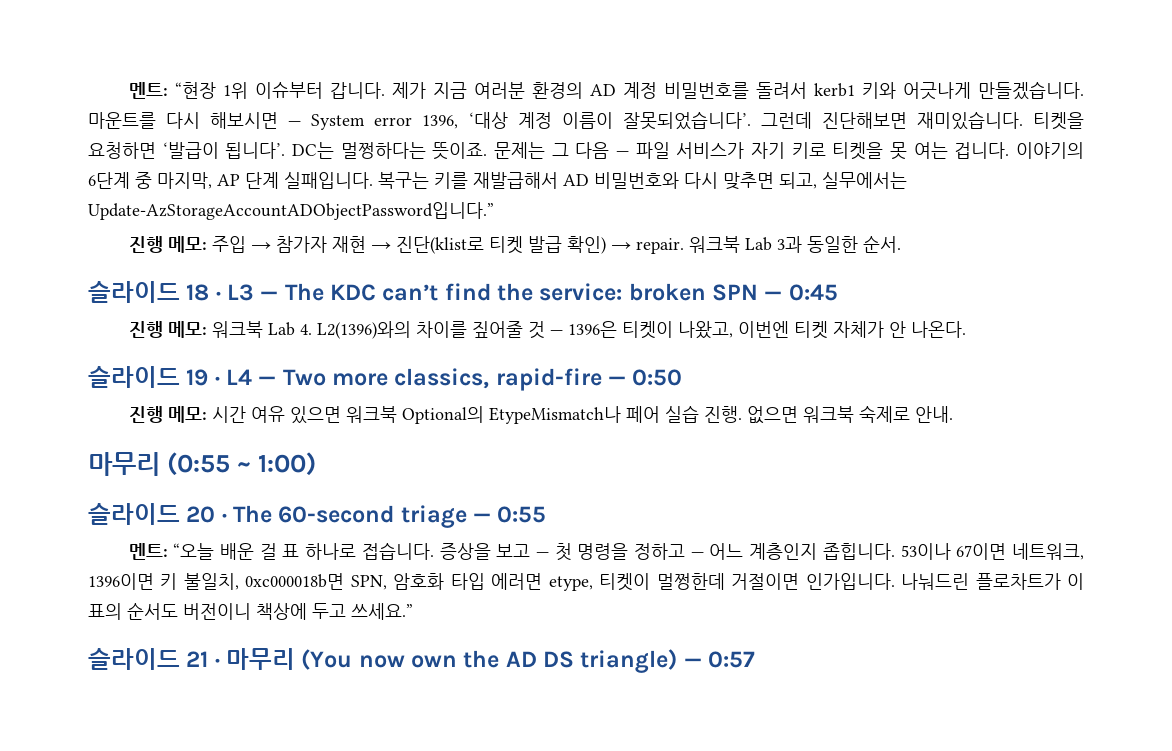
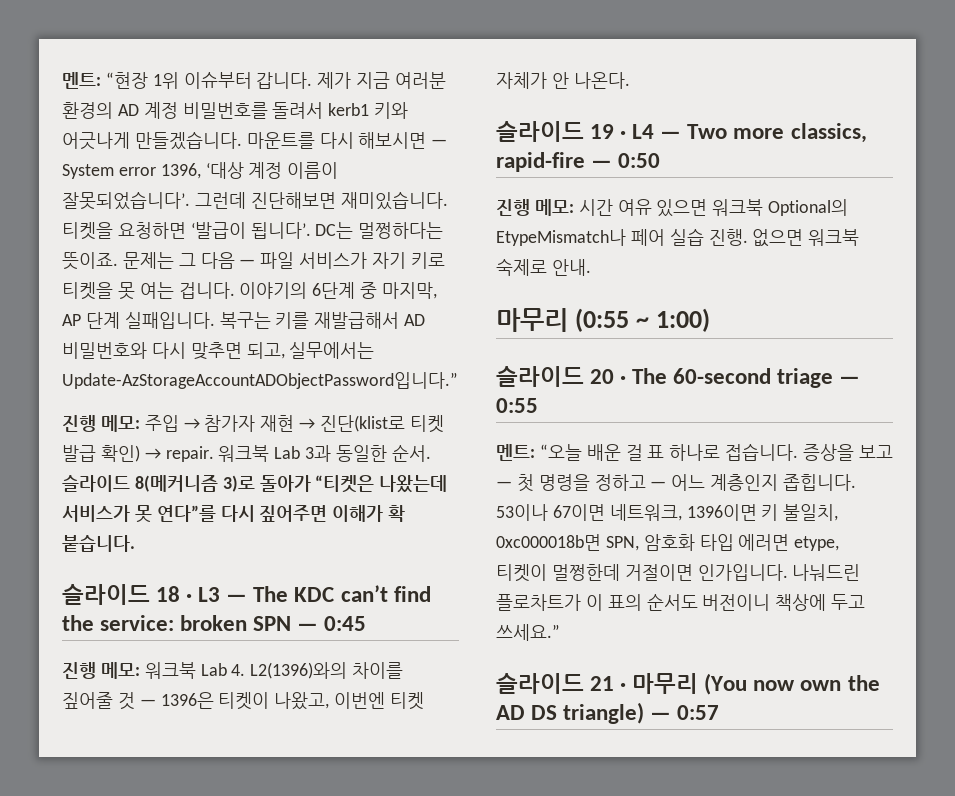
(901, 244) none -> [62,475,448,493] [62,505,406,523] [62,535,135,552] 슬라이드 8(메커니즘 3)로 돌아가 “티켓은 나왔는데 서비스가 못 연다”를 다시 짚어주면 이해가 확 붙습니다.

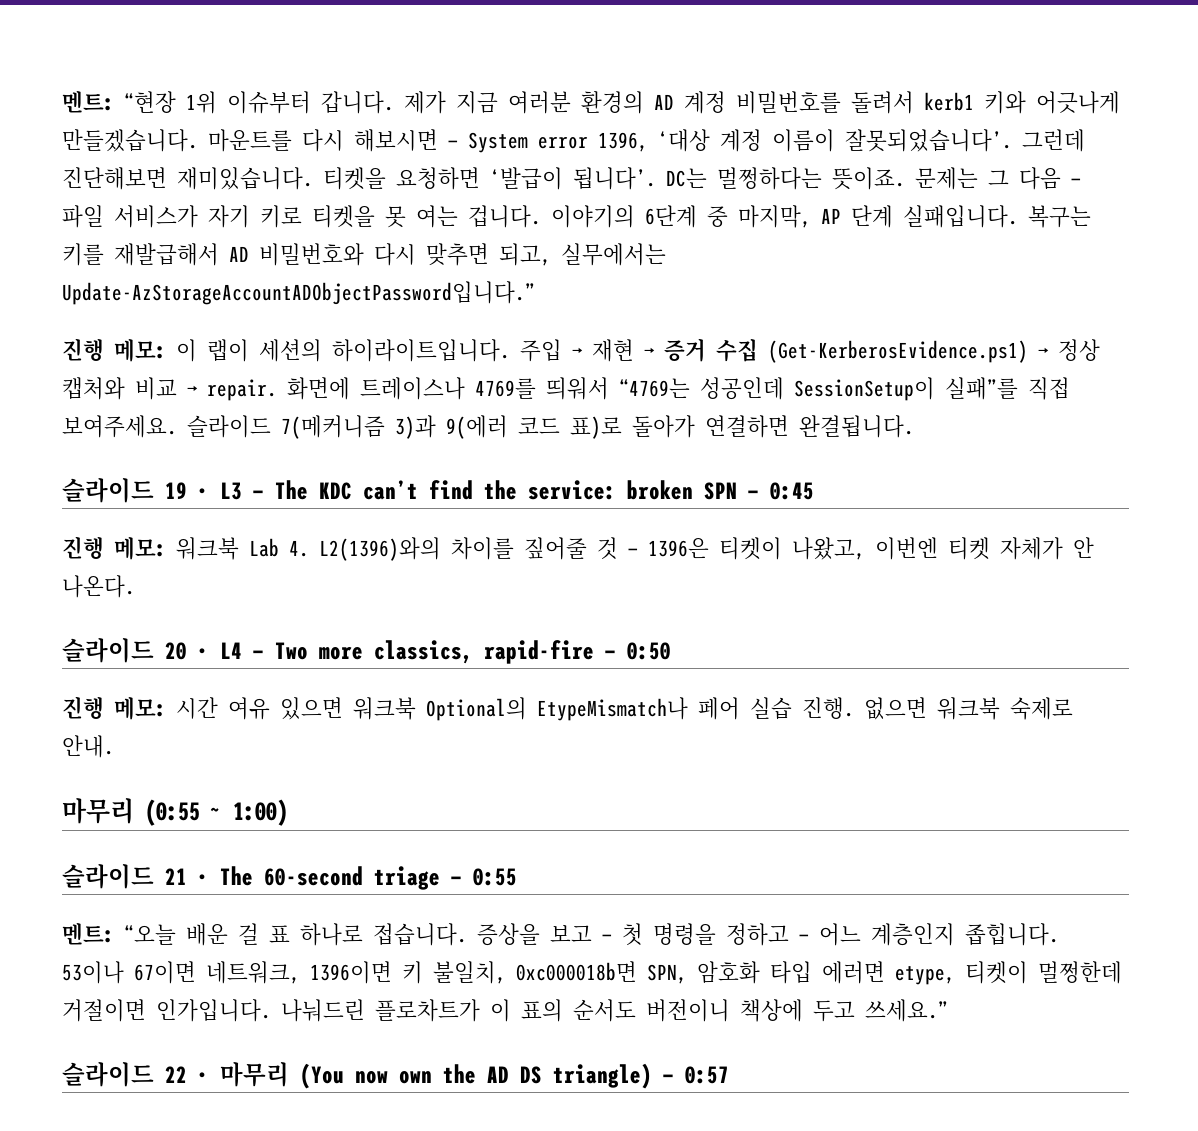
(140, 423) none -> [176,339,510,362] 이 랩이 세션의 하이라이트입니다.
[204,415,256,432] 참가자 -> (583, 352) none
[320,415,444,433] [62,444,431,462] [62,475,448,493] [62,505,406,523] [62,535,135,552] [62,584,181,605] 진단(klist로 티켓 발급 확인) → repair. 워크북 Lab 3과 동일한 순서. 슬라이드 8(메커니즘 3)로 돌아가 “티켓은 나왔는데 서비스가 못 연다”를 다시 짚어주면 이해가 확 붙습니다. // 슬라이드 18 -> [664,338,1100,363] [62,377,1070,401] [62,415,914,439] [62,478,187,503] 증거 수집 (Get-KerberosEvidence.ps1) → 정상 캡처와 비교 → repair. 화면에 트레이스나 4769를 띄워서 “4769는 성공인데 SessionSetup이 실패”를 직접 보여주세요. 슬라이드 7(메커니즘 3)과 9(에러 코드 표)로 돌아가 연결하면 완결됩니다. // 슬라이드 19
[590,124,615,139] 19 -> [165,642,187,660] 20
[590,369,615,384] 20 -> [165,868,187,885] 21
[590,676,615,691] 21 -> [165,1066,187,1083] 22

